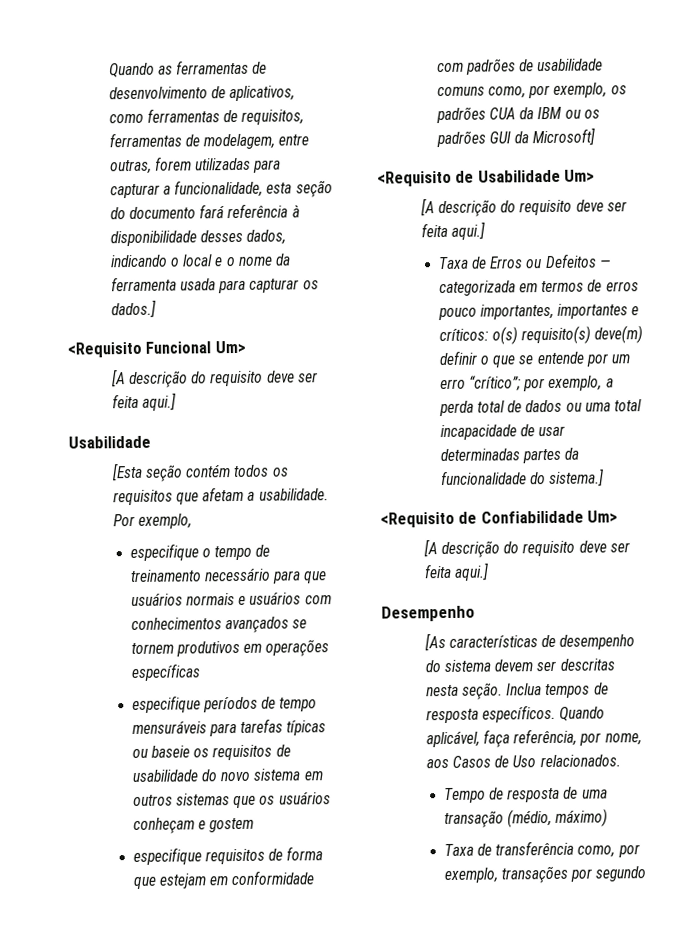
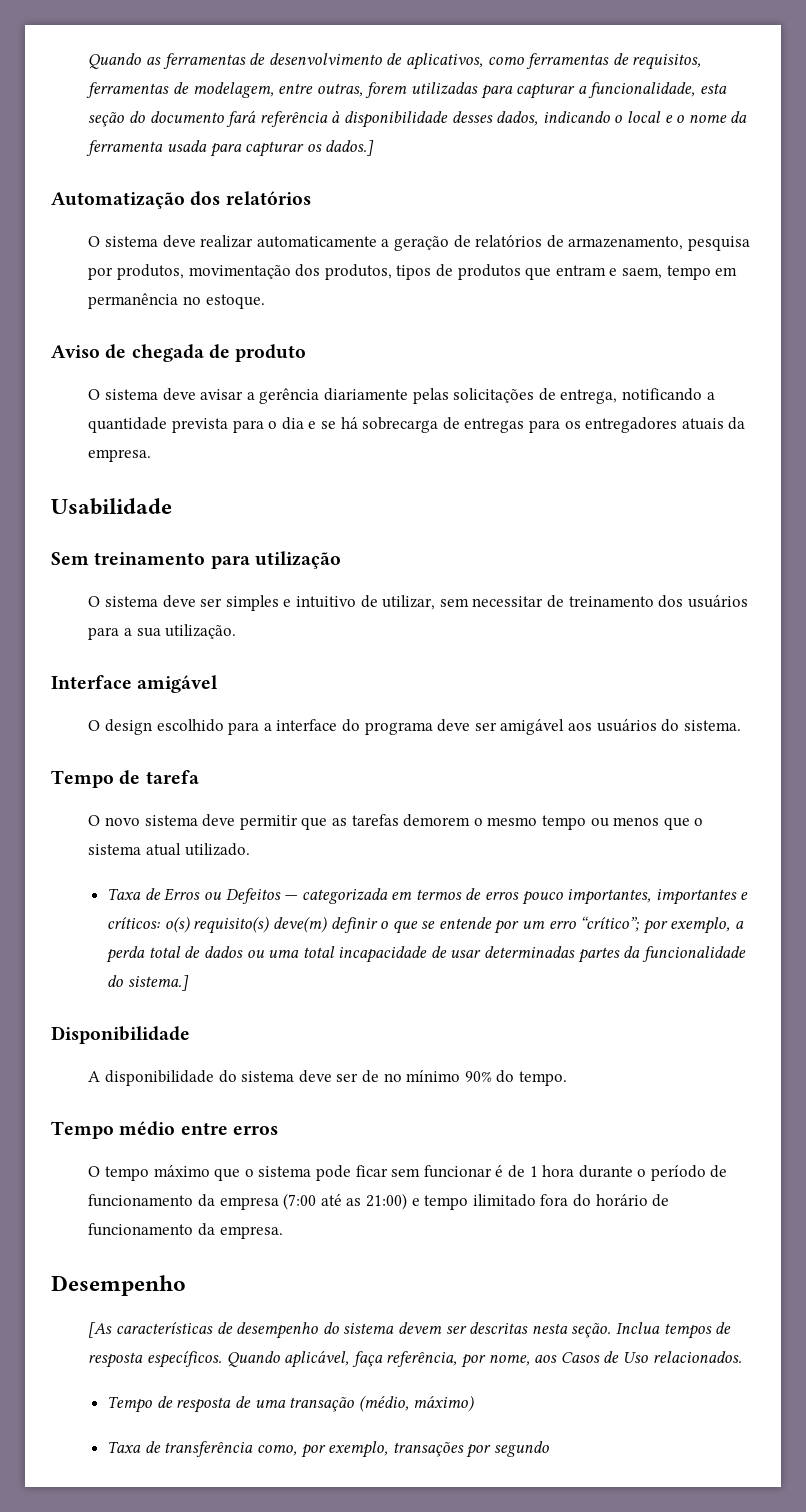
[67,340,246,358] [110,369,318,389] [111,392,177,411] [68,435,151,449] [110,462,289,482] [112,486,329,506] [112,513,193,529] [129,543,271,562] [129,567,328,584] [130,591,332,607] [130,616,308,634] [130,639,330,657] [130,663,201,682] [131,695,318,714] [131,718,327,737] [131,744,291,761] [131,768,323,783] [132,791,331,809] [132,817,255,835] [132,846,324,866] [132,870,315,890] [436,58,604,75] [436,82,627,99] [435,106,600,124] [435,127,596,148] [377,169,596,187] [419,198,627,218] [420,221,486,240] <Requisito Funcional Um> // [A descrição do requisito deve ser feita aqui.] // Usabilidade // [Esta seção contém todos os requisitos que afetam a usabilidade. Por exemplo, // especifique o tempo de treinamento necessário para que usuários normais e usuários com conhecimentos avançados se tornem produtivos em operações específicas // especifique períodos de tempo mensuráveis para tarefas típicas ou baseie os requisitos de usabilidade do novo sistema em outros sistemas que os usuários conheçam e gostem // especifique requisitos de forma que estejam em conformidade com padrões de usabilidade comuns como, por exemplo, os padrões CUA da IBM ou os padrões GUI da Microsoft] // <Requisito de Usabilidade Um> // [A descrição do requisito deve ser feita aqui.] -> [51,191,311,209] [88,235,750,251] [88,264,738,280] [88,293,265,309] [51,344,307,362] [88,388,715,404] [88,417,746,433] [88,449,152,462] [51,498,172,515] [51,551,341,569] [88,595,748,611] [88,624,237,640] [51,675,219,693] [88,719,741,735] [51,770,199,788] [88,814,704,830] [88,843,250,856] Automatização dos relatórios // O sistema deve realizar automaticamente a geração de relatórios de armazenamento, pesquisa por produtos, movimentação dos produtos, tipos de produtos que entram e saem, tempo em permanência no estoque. // Aviso de chegada de produto // O sistema deve avisar a gerência diariamente pelas solicitações de entrega, notificando a quantidade prevista para o dia e se há sobrecarga de entregas para os entregadores atuais da empresa. // Usabilidade // Sem treinamento para utilização // O sistema deve ser simples e intuitivo de utilizar, sem necessitar de treinamento dos usuários para a sua utilização. // Interface amigável // O design escolhido para a interface do programa deve ser amigável aos usuários do sistema. // Tempo de tarefa // O novo sistema deve permitir que as tarefas demorem o mesmo tempo ou menos que o sistema atual utilizado.
[380,510,619,528] [422,539,630,559] [423,562,490,581] <Requisito de Confiabilidade Um> // [A descrição do requisito deve ser feita aqui.] -> [51,1026,190,1044] [88,1070,567,1086] [51,1121,278,1139] [88,1165,728,1181] [88,1193,670,1210] [88,1223,283,1239] Disponibilidade // A disponibilidade do sistema deve ser de no mínimo 90% do tempo. // Tempo médio entre erros // O tempo máximo que o sistema pode ficar sem funcionar é de 1 hora durante o período de funcionamento da empresa (7:00 até as 21:00) e tempo ilimitado fora do horário de funcionamento da empresa.

